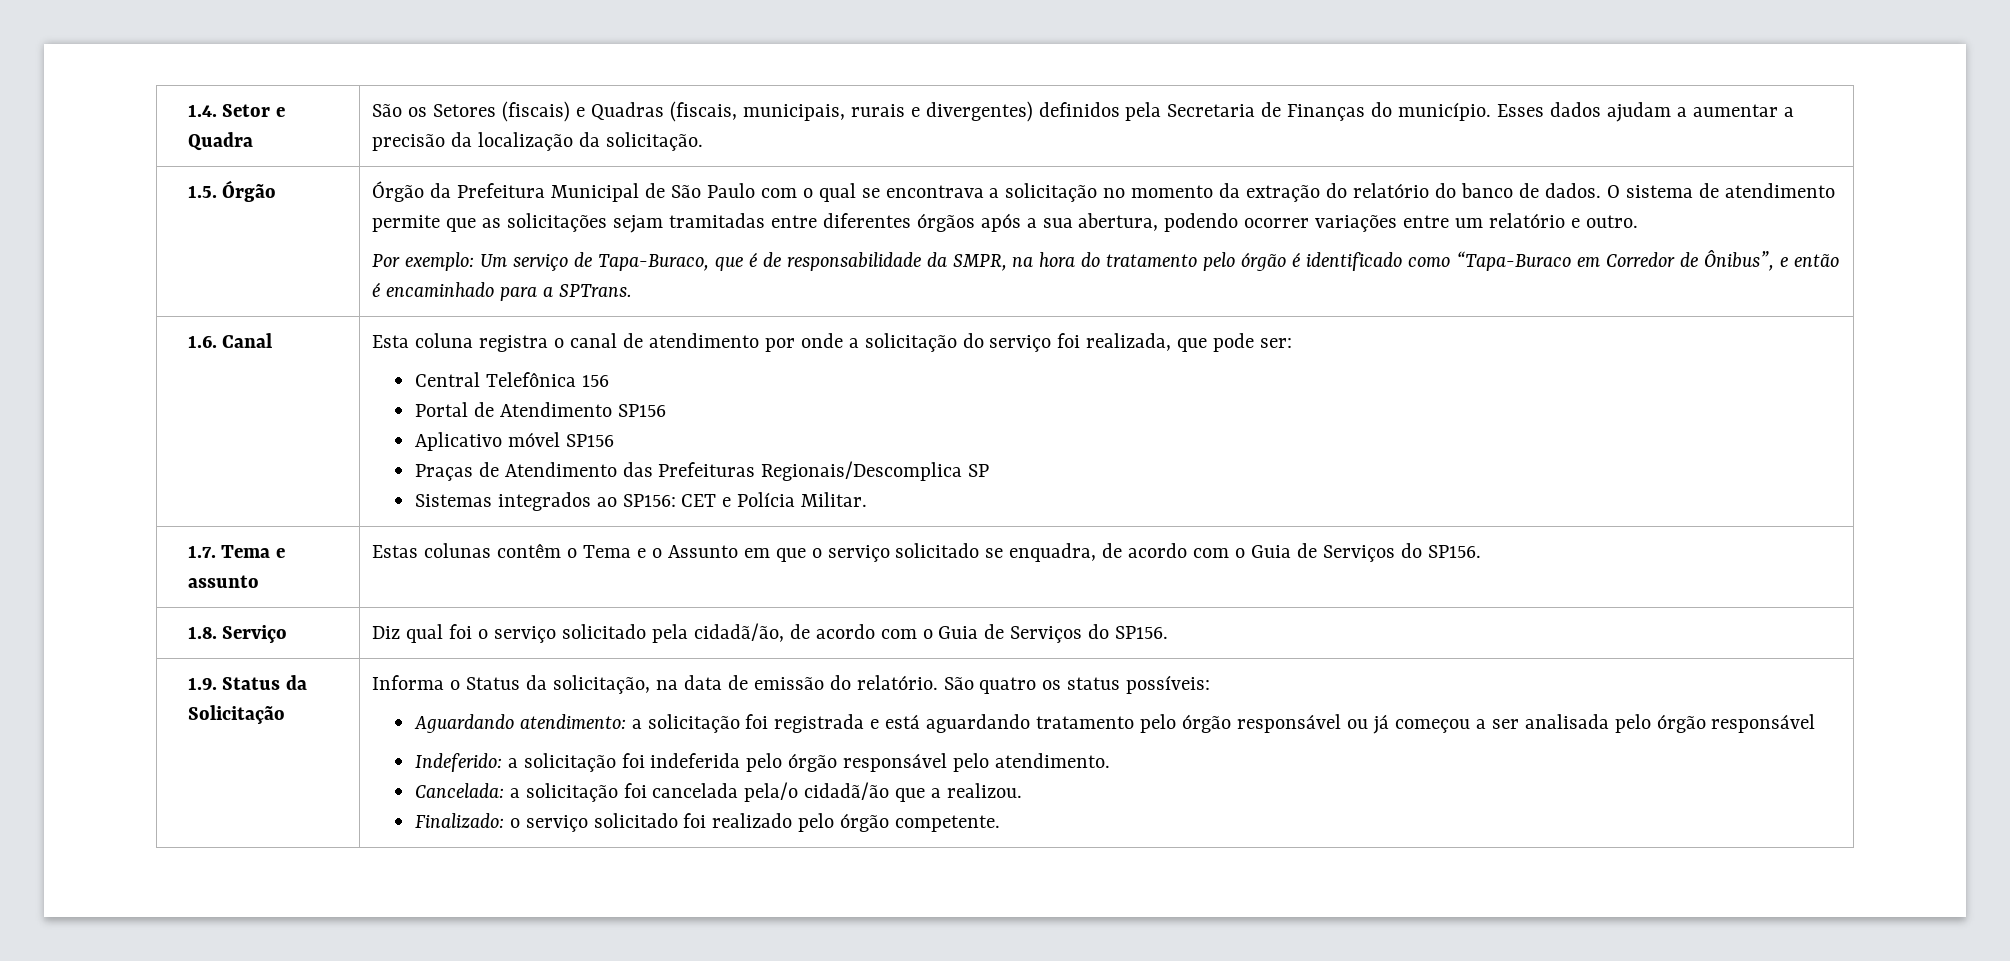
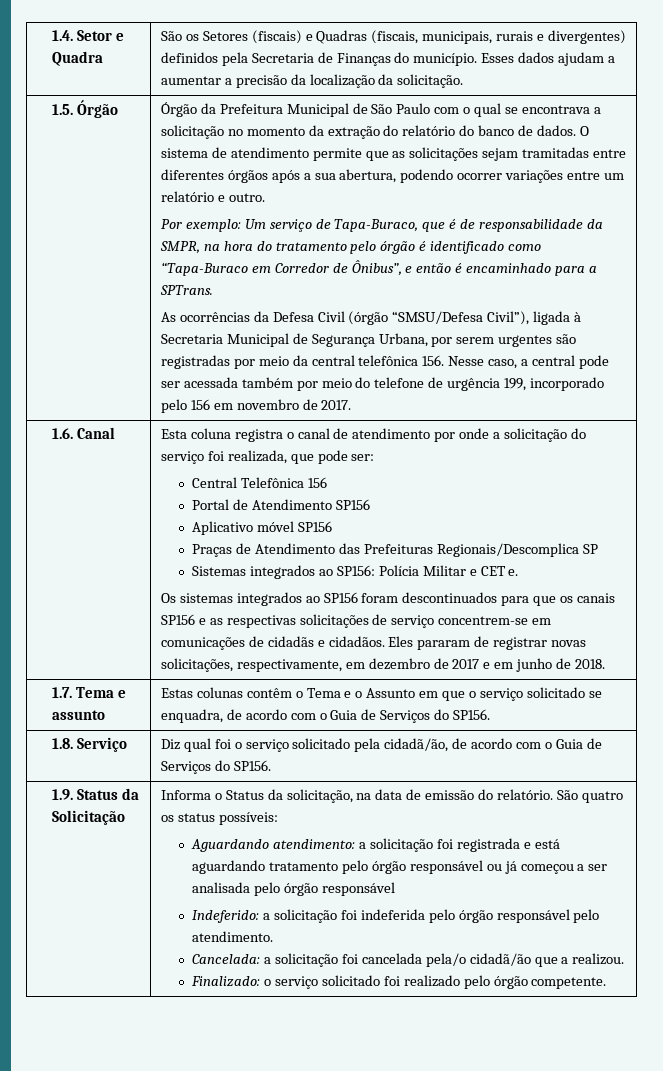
(632, 290) none -> [160,311,582,325] [160,333,577,347] [160,355,609,369] [160,377,604,391] [160,399,352,413] // As ocorrências da Defesa Civil (órgão “SMSU/Defesa Civil”), ligada à Secretaria Municipal de Segurança Urbana, por serem urgentes são registradas por meio da central telefônica 156. Nesse caso, a central pode ser acessada também por meio do telefone de urgência 199, incorporado pelo 156 em novembro de 2017.
[681,492,868,507] CET e Polícia Militar. -> [378,565,519,576] [160,592,615,606] [160,614,552,628] [160,636,587,650] [160,658,605,672] Polícia Militar e CET e. // Os sistemas integrados ao SP156 foram descontinuados para que os canais SP156 e as respectivas solicitações de serviço concentrem-se em comunicações de cidadãs e cidadãos. Eles pararam de registrar novas solicitações, respectivamente, em dezembro de 2017 e em junho de 2018.

